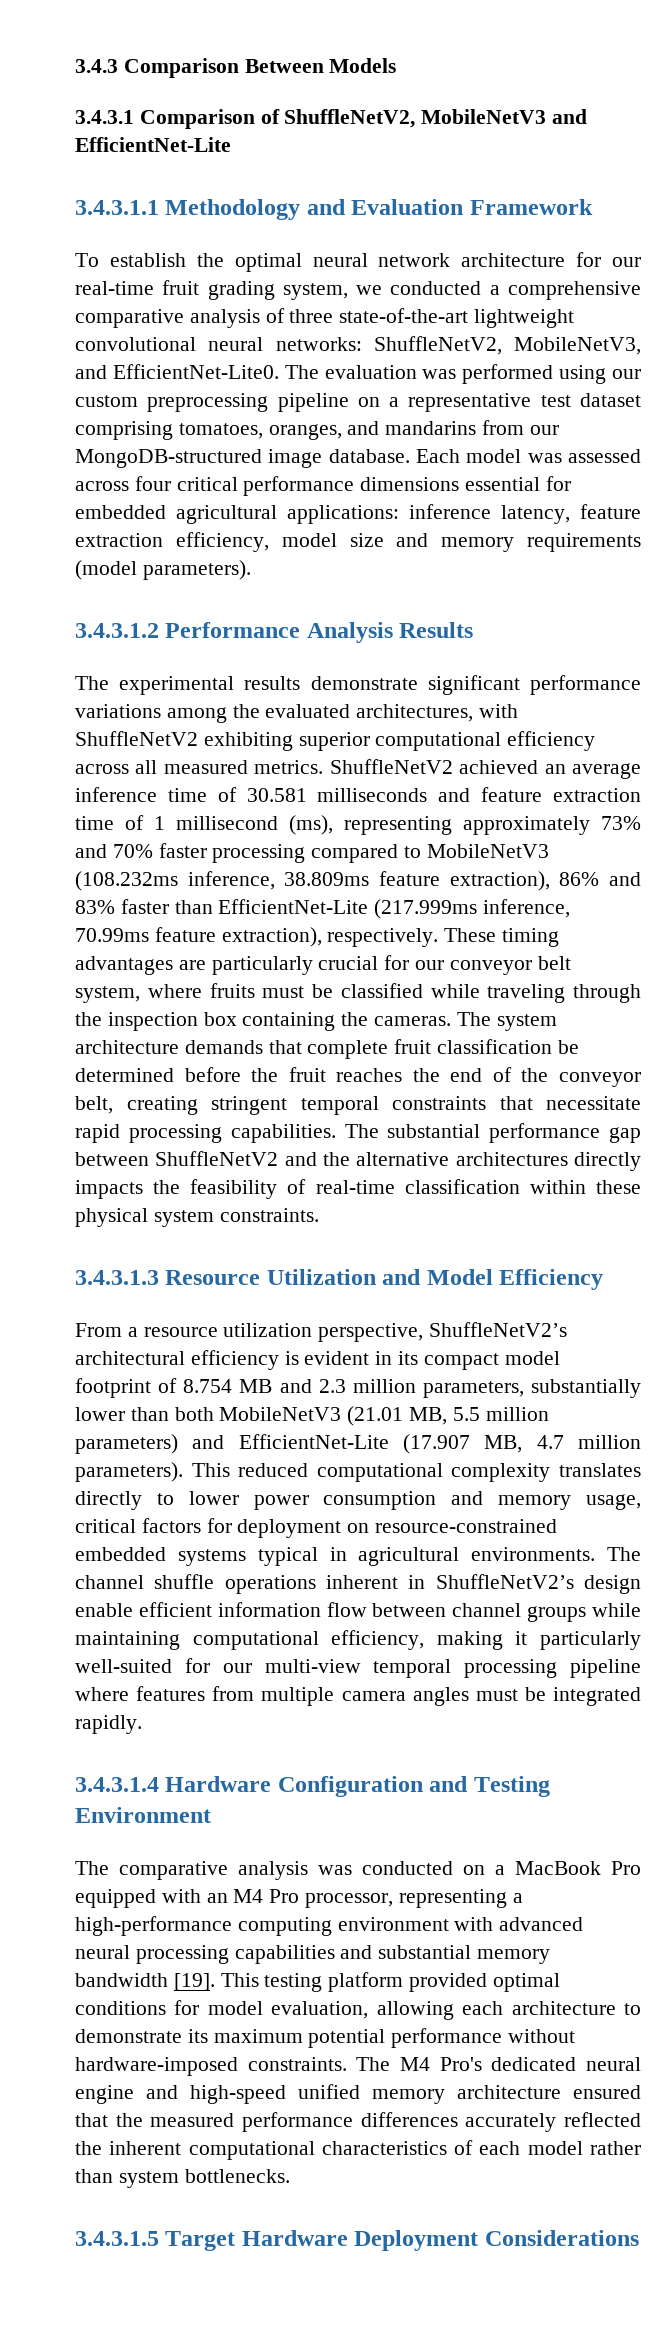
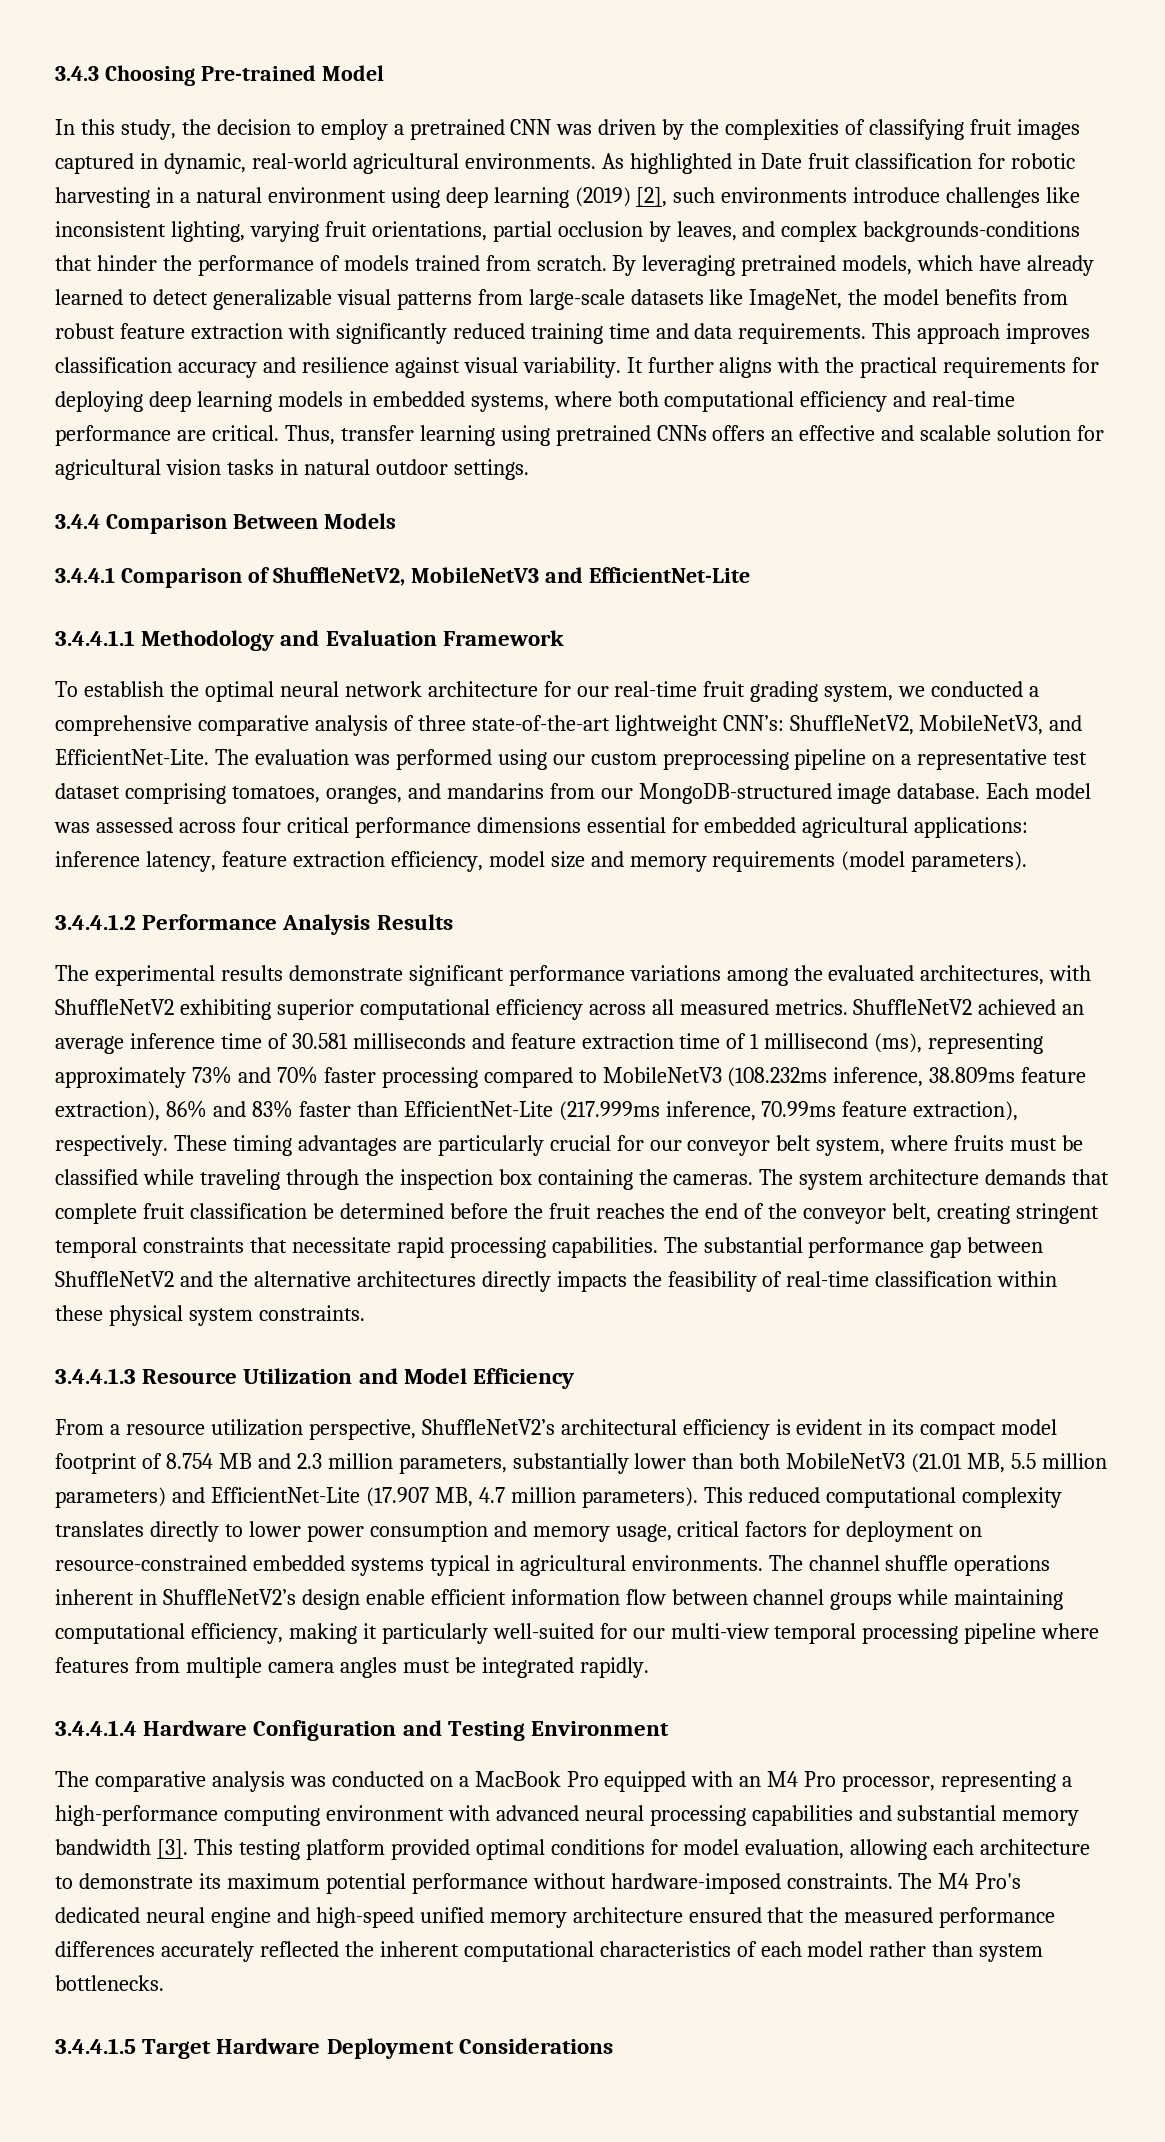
(118, 66) none -> [104,65,384,86] [55,119,1080,140] [55,153,1076,174] [55,187,1081,208] [55,221,1081,242] [55,255,1095,276] [55,289,1069,310] [55,323,1091,344] [55,357,1100,378] [55,391,1016,412] [55,425,1105,446] [55,459,529,480] [55,514,100,529] Choosing Pre-trained Model // In this study, the decision to employ a pretrained CNN was driven by the complexities of classifying fruit images captured in dynamic, real-world agricultural environments. As highlighted in Date fruit classification for robotic harvesting in a natural environment using deep learning (2019) [2], such environments introduce challenges like inconsistent lighting, varying fruit orientations, partial occlusion by leaves, and complex backgrounds-conditions that hinder the performance of models trained from scratch. By leveraging pretrained models, which have already learned to detect generalizable visual patterns from large-scale datasets like ImageNet, the model benefits from robust feature extraction with significantly reduced training time and data requirements. This approach improves classification accuracy and resilience against visual variability. It further aligns with the practical requirements for deploying deep learning models in embedded systems, where both computational efficiency and real-time performance are critical. Thus, transfer learning using pretrained CNNs offers an effective and scalable solution for agricultural vision tasks in natural outdoor settings. // 3.4.4
[75,110,134,124] 3.4.3.1 -> [55,567,115,583] 3.4.4.1
[75,200,159,215] 3.4.3.1.1 -> [55,630,135,646] 3.4.4.1.1
[75,337,362,351] convolutional neural networks: -> [722,715,784,731] CNN’s:
[112,364,279,379] EfficientNet-Lite0. -> [55,749,209,765] EfficientNet-Lite.
[75,623,159,638] 3.4.3.1.2 -> [55,914,136,930] 3.4.4.1.2
[75,1270,159,1285] 3.4.3.1.3 -> [55,1368,136,1384] 3.4.4.1.3
[75,1777,159,1792] 3.4.3.1.4 -> [55,1720,137,1736] 3.4.4.1.4
[173,1973,215,1991] [19]. -> [156,1839,188,1859] [3].
[75,2231,159,2246] 3.4.3.1.5 -> [55,2038,136,2054] 3.4.4.1.5

